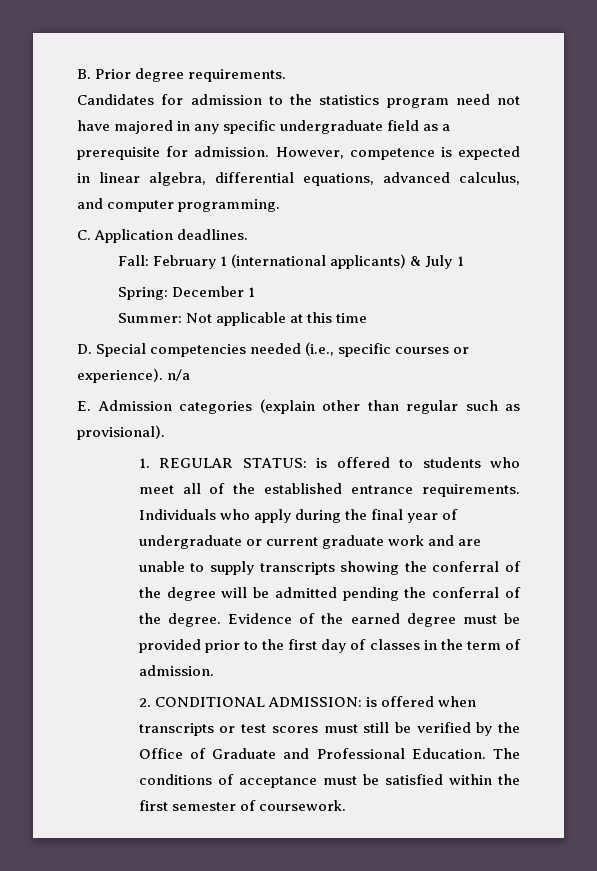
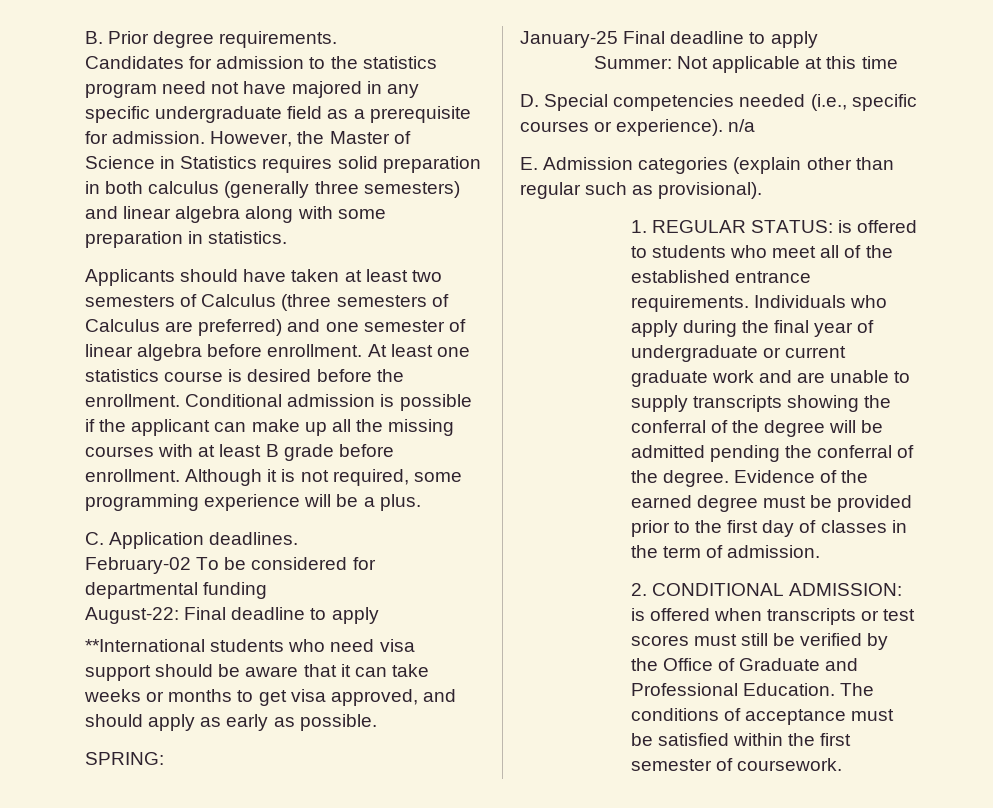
[349,146,520,160] [77,172,520,186] [77,198,281,212] [77,229,249,243] [118,254,464,269] [118,286,256,300] competence is expected in linear algebra, differential equations, advanced calculus, and computer programming. // C. Application deadlines. // Fall: February 1 (international applicants) & July 1 // Spring: December 1 -> [297,131,411,144] [85,156,481,173] [85,181,460,198] [85,206,386,223] [85,231,288,248] [85,269,442,286] [85,294,449,311] [85,319,466,336] [85,344,470,361] [85,369,404,382] [85,394,472,411] [85,419,455,436] [85,444,394,461] [85,469,462,486] [85,494,421,511] [85,532,299,549] [85,557,376,574] [85,582,268,599] [85,607,379,624] [85,639,415,652] [85,664,429,681] [84,689,456,706] [85,714,377,731] [85,752,164,765] [520,31,818,48] the Master of Science in Statistics requires solid preparation in both calculus (generally three semesters) and linear algebra along with some preparation in statistics. // Applicants should have taken at least two semesters of Calculus (three semesters of Calculus are preferred) and one semester of linear algebra before enrollment. At least one statistics course is desired before the enrollment. Conditional admission is possible if the applicant can make up all the missing courses with at least B grade before enrollment. Although it is not required, some programming experience will be a plus. // C. Application deadlines. // February-02 To be considered for departmental funding // August-22: Final deadline to apply // **International students who need visa support should be aware that it can take weeks or months to get visa approved, and should apply as early as possible. // SPRING: // January-25 Final deadline to apply

